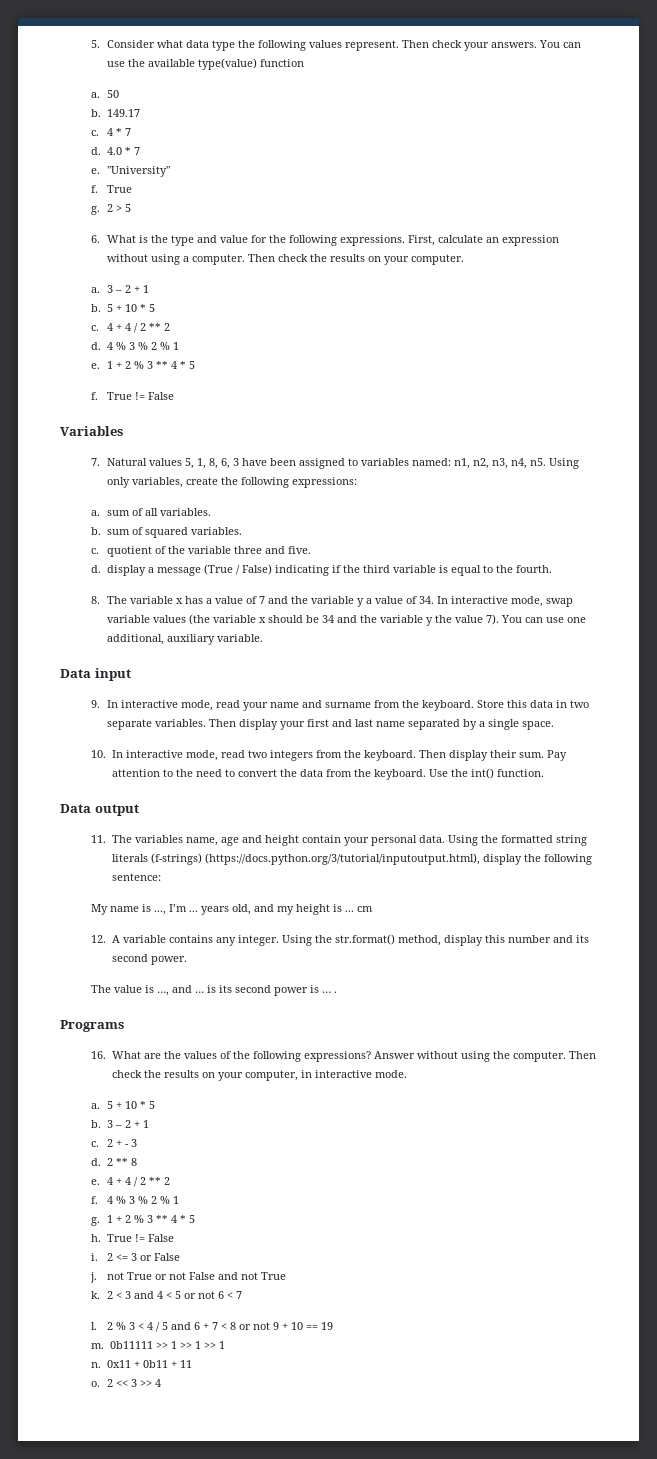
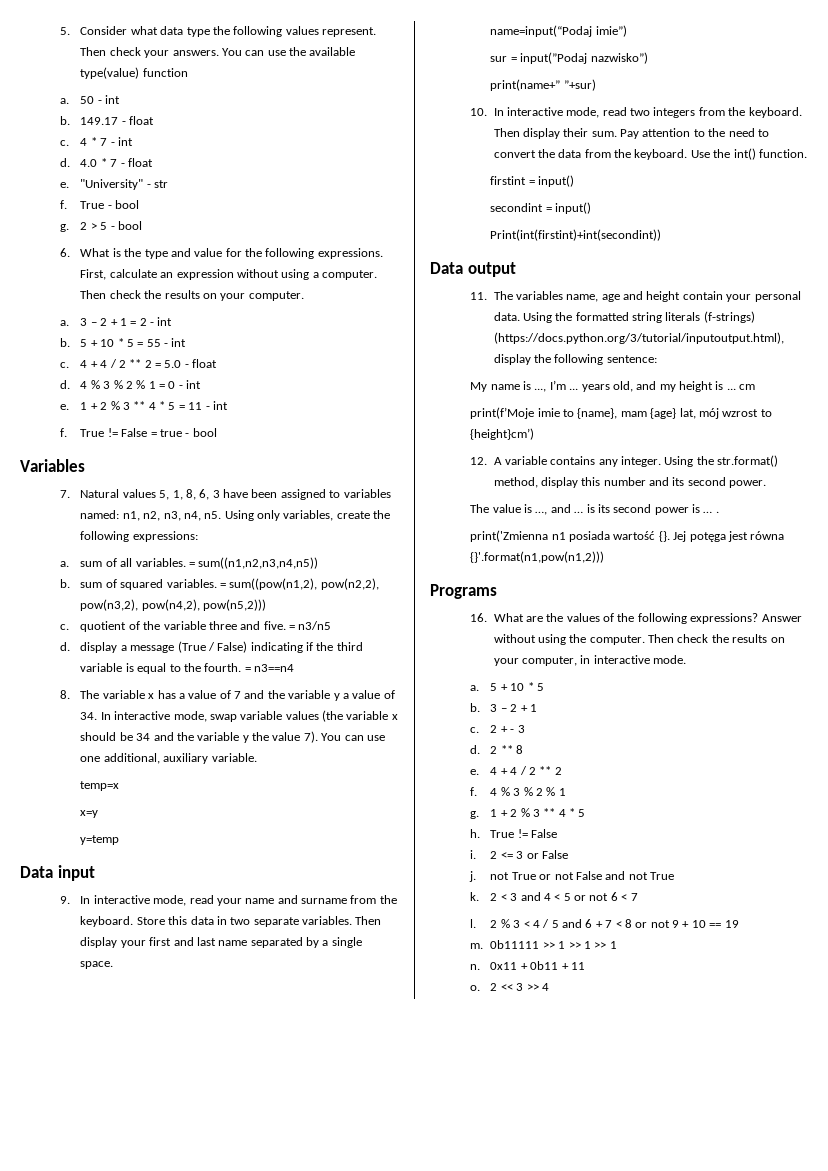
(119, 94) none -> [97,95,121,104] - int
(140, 113) none -> [121,116,155,125] - float
(131, 132) none -> [110,137,133,146] - int
(140, 151) none -> [120,158,153,167] - float
[91,185,132,193] // f. True -> [146,180,169,188] [60,200,140,209] - str // f. True - bool
(131, 208) none -> [110,221,142,230] - bool
(149, 289) none -> [130,317,173,326] = 2 - int
(155, 308) none -> [137,338,187,347] = 55 - int
(170, 327) none -> [155,359,218,368] = 5.0 - float
(179, 346) none -> [159,380,202,389] = 0 - int
(195, 365) none -> [178,401,228,410] = 11 - int
(174, 396) none -> [150,428,217,437] = true - bool
(211, 512) none -> [188,557,319,569] = sum((n1,n2,n3,n4,n5))
(242, 531) none -> [219,578,379,590] [80,599,267,611] = sum((pow(n1,2), pow(n2,2), pow(n3,2), pow(n4,2), pow(n5,2)))
(311, 550) none -> [289,621,332,630] = n3/n5
(552, 569) none -> [244,664,295,672] = n3==n4
(263, 638) none -> [80,781,120,791] [80,810,99,818] [80,835,120,845] // temp=x // x=y // y=temp
(554, 725) none -> [490,25,627,37] [490,52,648,64] [490,79,596,91] // name=input(“Podaj imie”) // sur = input(”Podaj nazwisko”) // print(name+” ”+sur)
(544, 773) none -> [490,175,575,187] [490,202,592,214] [490,229,662,241] // firstint = input() // secondint = input() // Print(int(firstint)+int(secondint))
(374, 909) none -> [470,407,772,419] [470,428,535,440] // print(f’Moje imie to {name}, mam {age} lat, mój wzrost to {height}cm’)
(338, 992) none -> [470,530,785,542] [470,551,605,563] // print('Zmienna n1 posiada wartość {}. Jej potęga jest równa {}'.format(n1,pow(n1,2)))

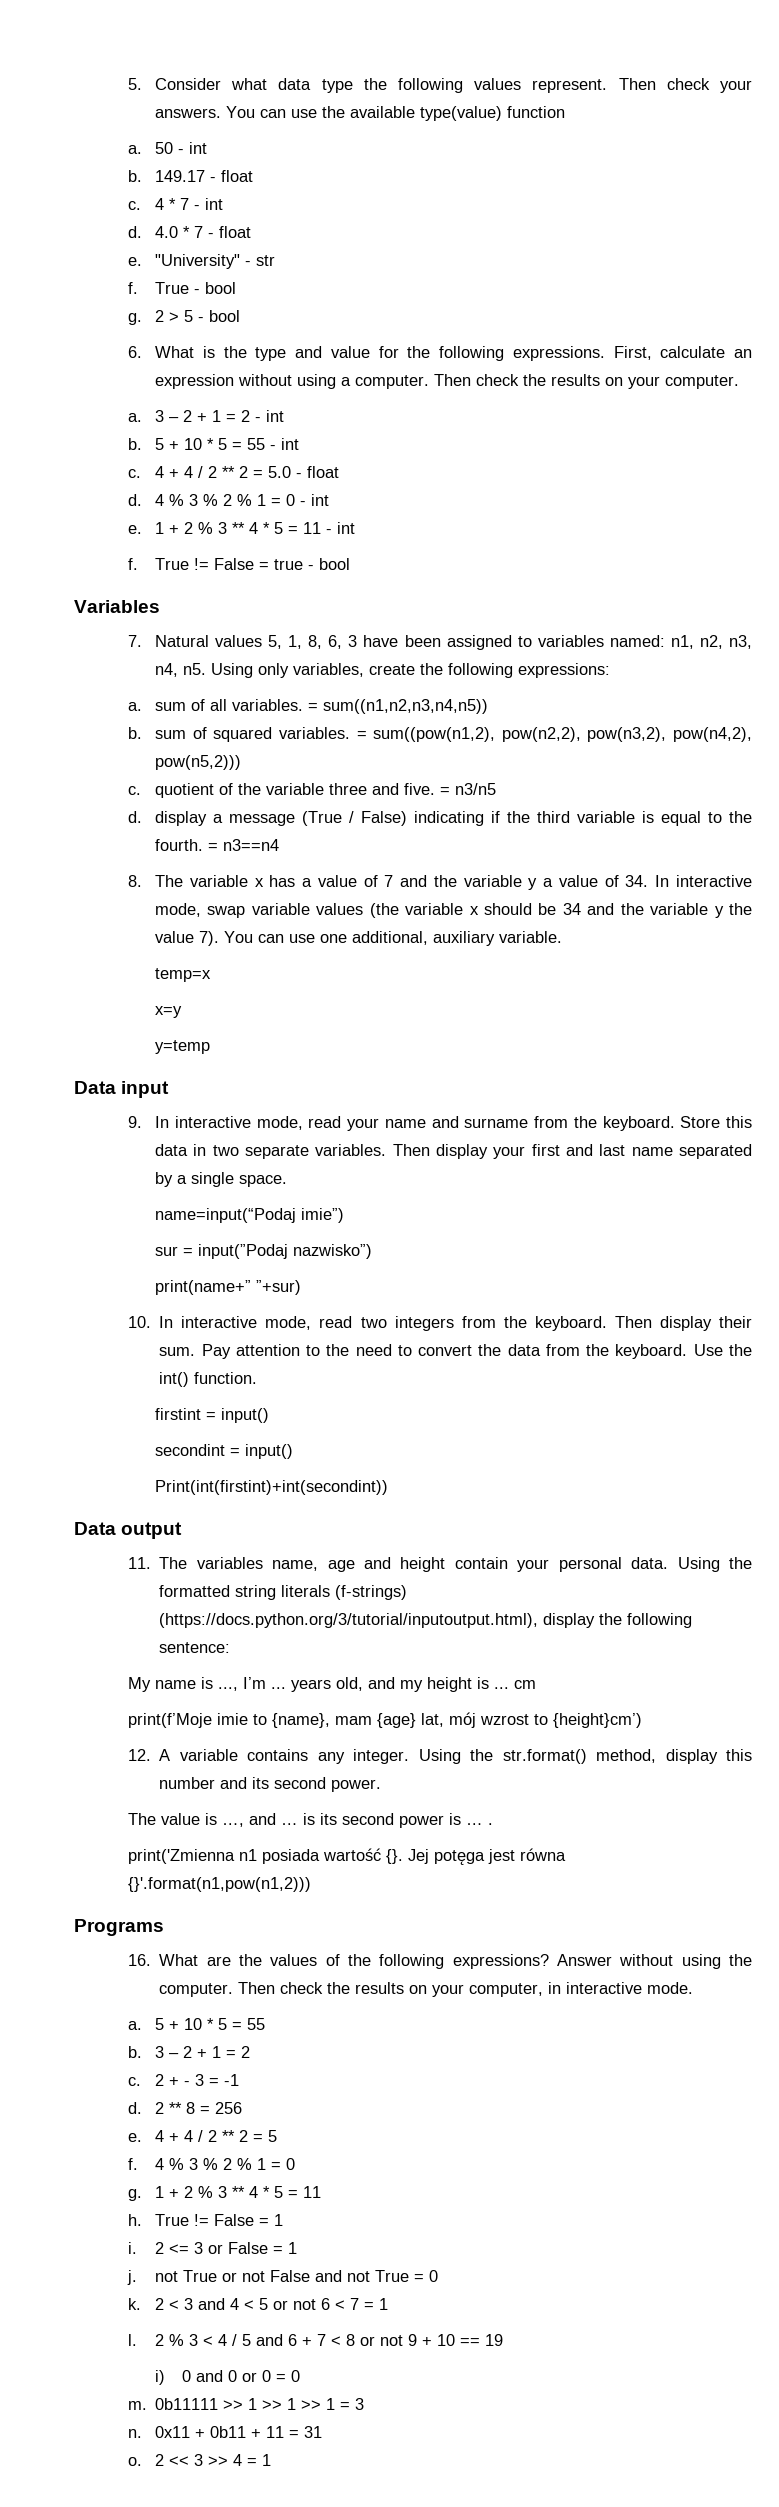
(544, 687) none -> [232,2018,266,2030] = 55
(537, 708) none -> [226,2046,251,2058] = 2
(525, 729) none -> [209,2074,240,2086] = -1
(524, 749) none -> [200,2102,243,2114] = 256
(562, 771) none -> [253,2130,278,2142] = 5
(566, 792) none -> [271,2158,296,2170] = 0
(586, 813) none -> [288,2186,322,2198] = 11
(558, 833) none -> [259,2214,284,2226] = 1
(568, 854) none -> [273,2242,298,2254] = 1
(675, 876) none -> [414,2270,439,2282] = 0
(638, 897) none -> [364,2298,389,2310] = 1
(739, 924) none -> [155,2370,301,2385] // i) 0 and 0 or 0 = 0
(617, 945) none -> [340,2398,365,2410] = 3
(585, 966) none -> [289,2426,323,2438] = 31
(549, 987) none -> [247,2454,272,2466] = 1

